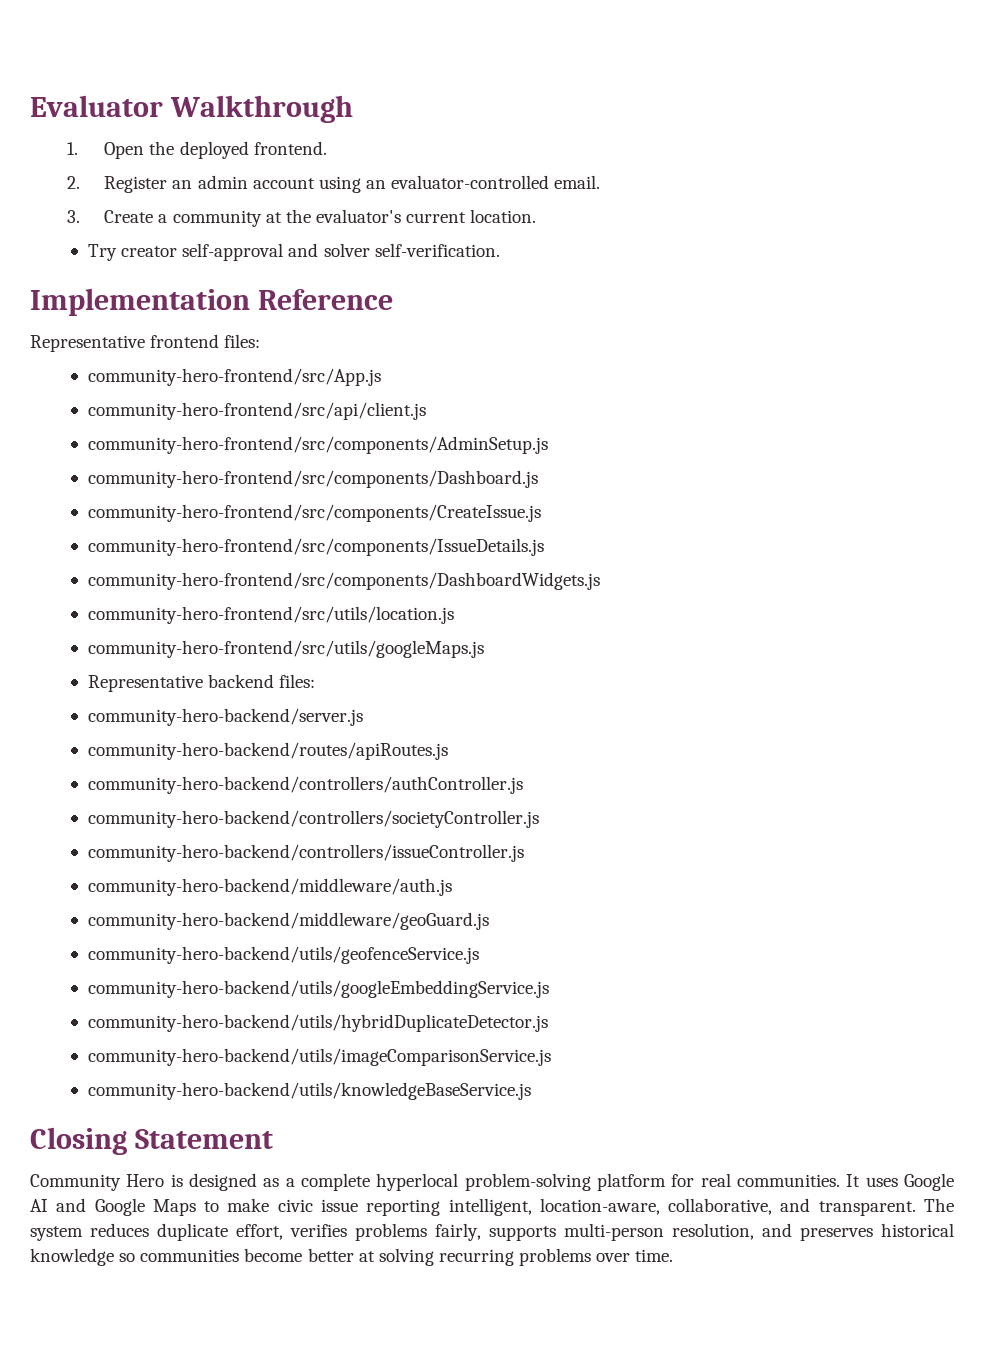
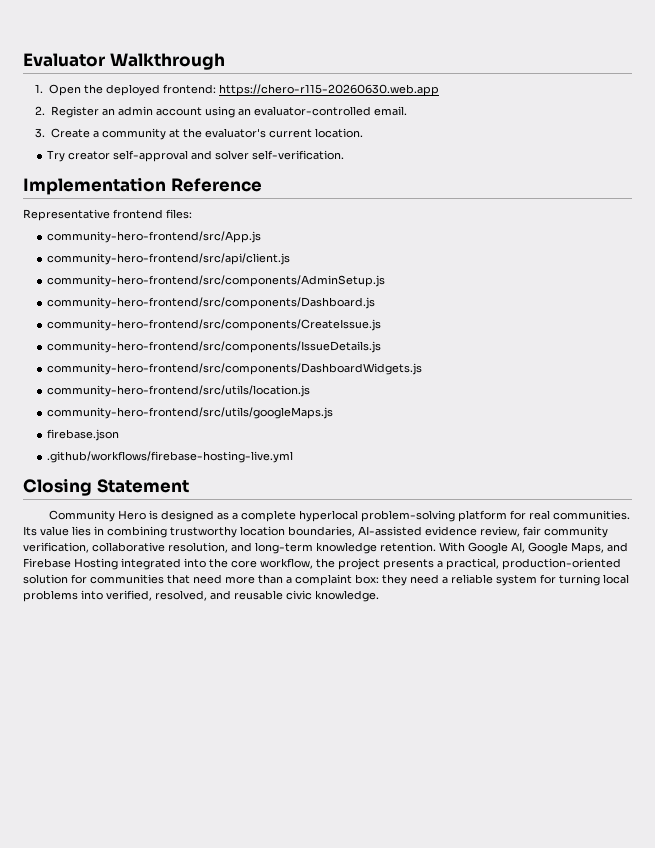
[253,141,327,155] frontend. -> [162,84,439,96] frontend: https://chero-r115-20260630.web.app
[88,674,316,692] [88,708,364,726] [88,742,449,760] [88,776,524,794] [88,810,540,828] [88,844,525,862] [88,878,453,896] [88,912,490,930] [88,946,480,964] [88,980,550,998] [88,1014,549,1032] [88,1048,552,1066] [88,1082,532,1100] Representative backend files: // community-hero-backend/server.js // community-hero-backend/routes/apiRoutes.js // community-hero-backend/controllers/authController.js // community-hero-backend/controllers/societyController.js // community-hero-backend/controllers/issueController.js // community-hero-backend/middleware/auth.js // community-hero-backend/middleware/geoGuard.js // community-hero-backend/utils/geofenceService.js // community-hero-backend/utils/googleEmbeddingService.js // community-hero-backend/utils/hybridDuplicateDetector.js // community-hero-backend/utils/imageComparisonService.js // community-hero-backend/utils/knowledgeBaseService.js -> [47,429,120,441] [47,451,294,463] firebase.json // .github/workflows/firebase-hosting-live.yml
[846,1173,955,1191] [30,1198,955,1216] [30,1223,954,1241] [30,1248,674,1266] It uses Google AI and Google Maps to make civic issue reporting intelligent, location-aware, collaborative, and transparent. The system reduces duplicate effort, verifies problems fairly, supports multi-person resolution, and preserves historical knowledge so communities become better at solving recurring problems over time. -> [23,526,608,538] [23,542,628,554] [23,558,621,570] [23,574,629,586] [23,590,379,602] Its value lies in combining trustworthy location boundaries, AI-assisted evidence review, fair community verification, collaborative resolution, and long-term knowledge retention. With Google AI, Google Maps, and Firebase Hosting integrated into the core workflow, the project presents a practical, production-oriented solution for communities that need more than a complaint box: they need a reliable system for turning local problems into verified, resolved, and reusable civic knowledge.

